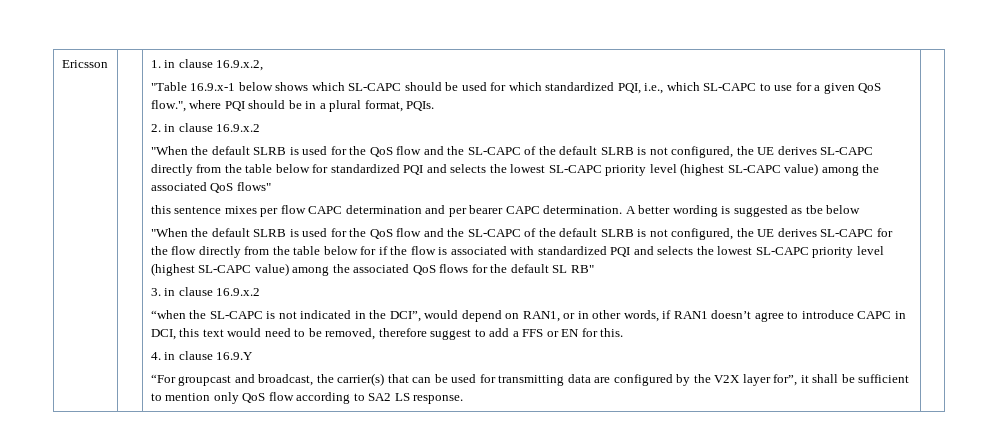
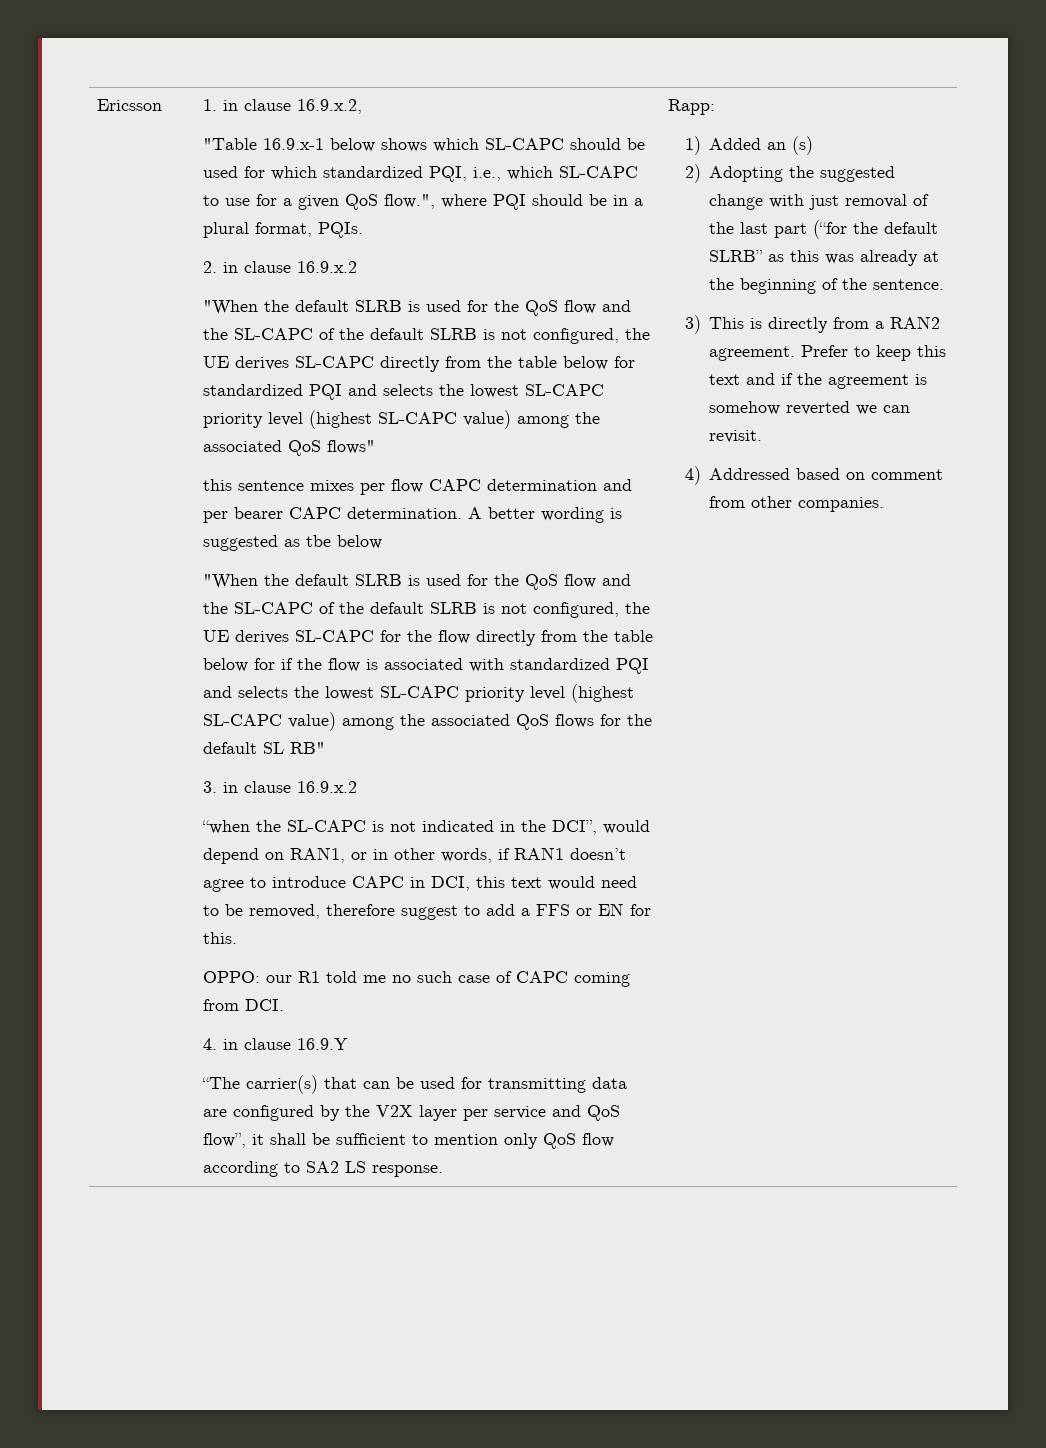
(624, 332) none -> [202,971,630,987] [202,999,284,1011] // OPPO: our R1 told me no such case of CAPC coming from DCI.
[150,374,334,386] “For groupcast and broadcast, the -> [201,1077,240,1089] “The
[773,374,798,386] for”, -> [462,1105,620,1121] [202,1133,246,1148] per service and QoS flow”,
(464, 399) none -> [667,99,715,115] [684,136,814,155] [684,164,896,183] [709,194,930,210] [709,220,939,239] [709,250,940,266] [709,278,945,294] [684,315,941,334] [709,345,947,361] [709,373,928,389] [709,401,911,415] [709,430,763,443] [684,466,944,485] [709,496,885,512] Rapp: // 1) Added an (s) // 2) Adopting the suggested change with just removal of the last part (“for the default SLRB” as this was already at the beginning of the sentence. // 3) This is directly from a RAN2 agreement. Prefer to keep this text and if the agreement is somehow reverted we can revisit. // 4) Addressed based on comment from other companies.

